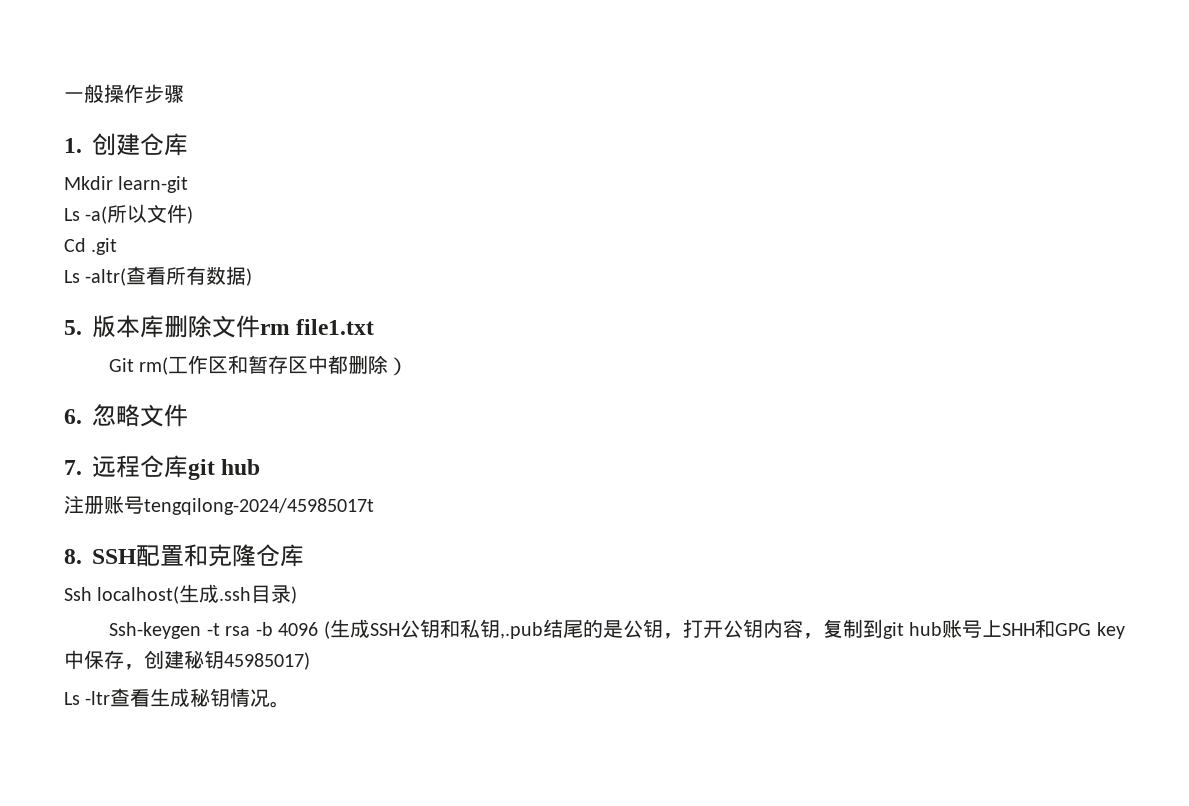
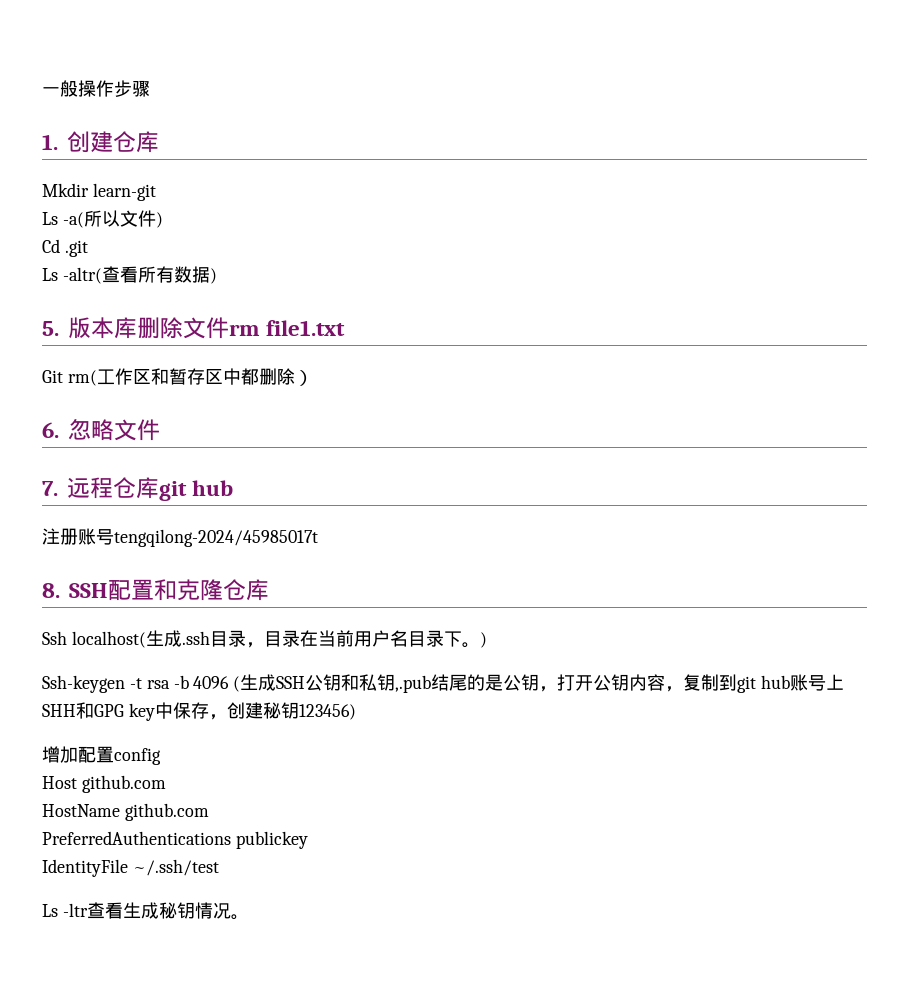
(292, 594) none -> [245,630,480,648] ，目录在当前用户名目录下。
[224,652,310,670] 45985017) -> [298,704,356,720] [42,746,161,765] [42,775,166,793] [42,803,209,821] [42,831,308,849] [42,859,219,877] 123456) // 增加配置config // Host github.com // HostName github.com // PreferredAuthentications publickey // IdentityFile ~/.ssh/test

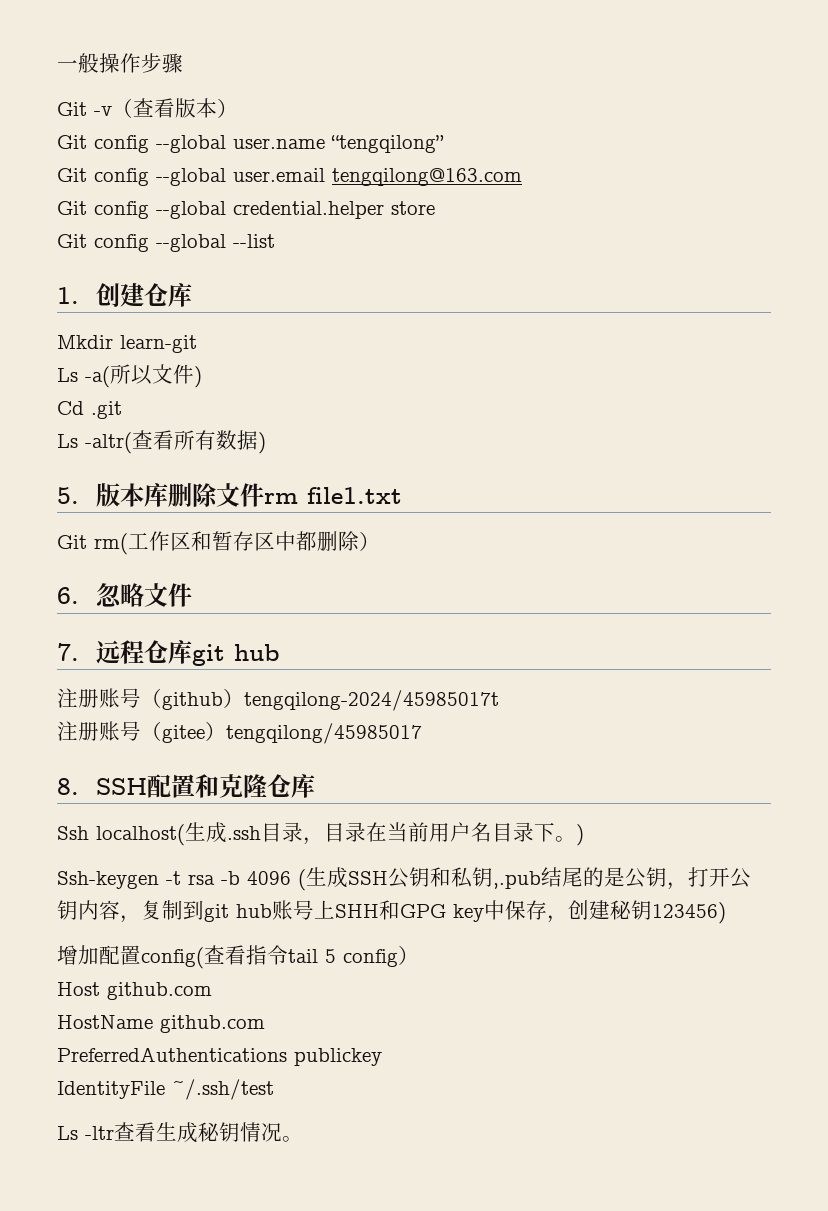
(150, 88) none -> [57,98,238,118] [57,135,444,153] [57,168,522,186] [57,201,435,219] [57,234,275,252] // Git -v（查看版本） // Git config --global user.name “tengqilong” // Git config --global user.email tengqilong@163.com // Git config --global credential.helper store // Git config --global --list
(114, 537) none -> [141,688,244,710] （github）
(318, 538) none -> [57,721,422,744] // 注册账号（gitee）tengqilong/45985017
[114,748,161,765] config -> [141,945,419,969] config(查看指令tail 5 config）

